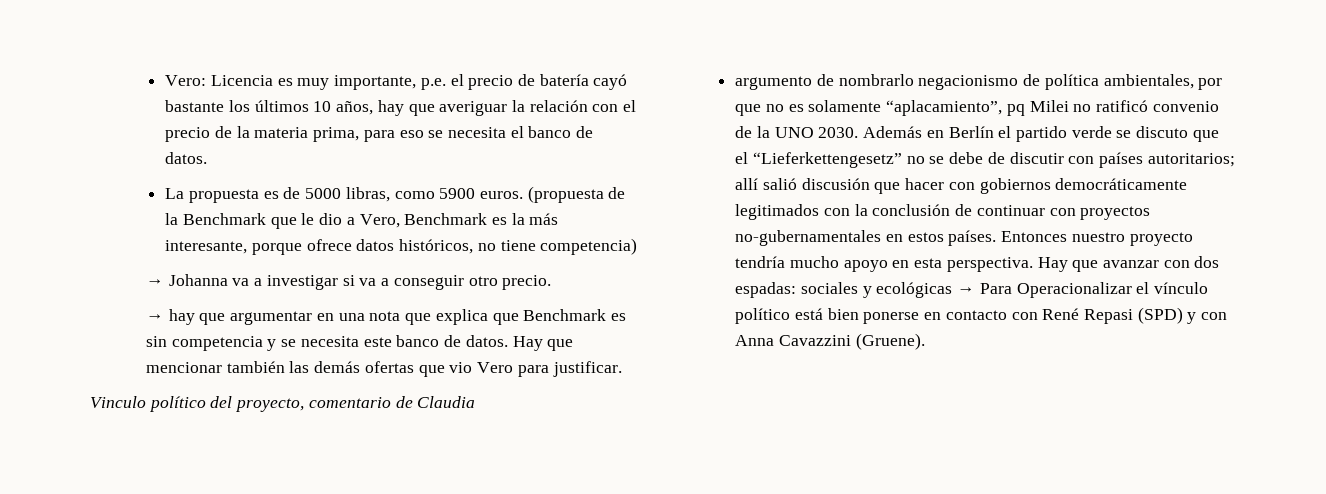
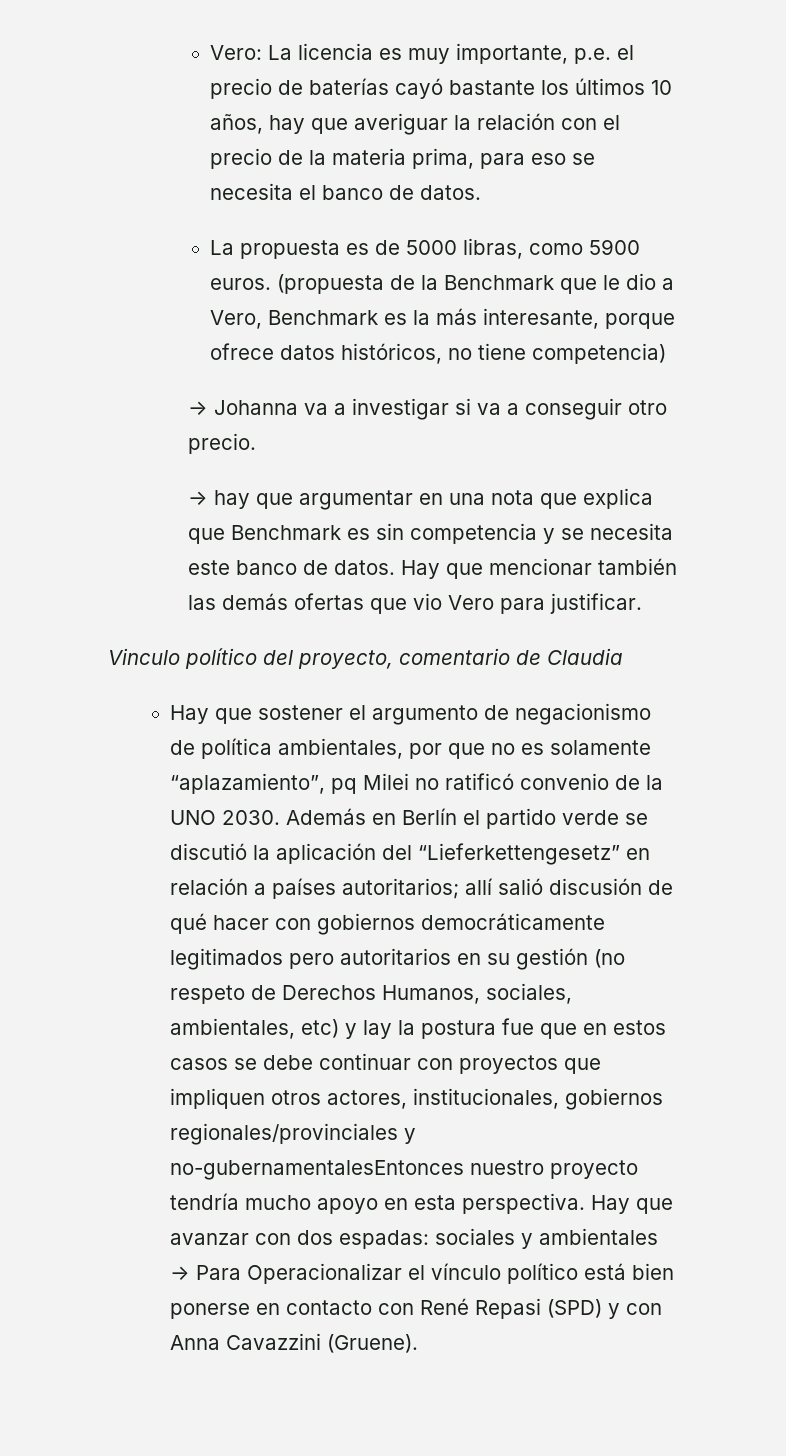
[210,75,273,86] Licencia -> [268,43,374,60] La licencia
[539,74,589,86] batería -> [309,78,390,95] baterías
(476, 402) none -> [170,705,367,724] Hay que sostener el
[838,74,914,86] nombrarlo -> (510, 712) none
[886,100,1003,116] “aplacamiento”, -> [170,773,326,794] “aplazamiento”,
[1136,126,1219,142] [735,152,1095,168] discuto que el “Lieferkettengesetz” no se debe de discutir con -> [170,843,651,865] [170,878,267,895] discutió la aplicación del “Lieferkettengesetz” en relación a
[874,182,901,194] que -> [648,880,674,895] [170,913,208,934] de qué
[823,204,1151,220] [735,230,1068,246] con la conclusión de continuar con proyectos no-gubernamentales en estos países. Entonces -> [289,948,626,970] [170,983,573,1004] [170,1018,667,1039] [170,1053,602,1074] [170,1088,664,1110] [170,1123,417,1145] [170,1160,465,1180] pero autoritarios en su gestión (no respeto de Derechos Humanos, sociales, ambientales, etc) y lay la postura fue que en estos casos se debe continuar con proyectos que impliquen otros actores, institucionales, gobiernos regionales/provinciales y no-gubernamentalesEntonces
[876,282,953,298] ecológicas -> [539,1228,659,1245] ambientales

